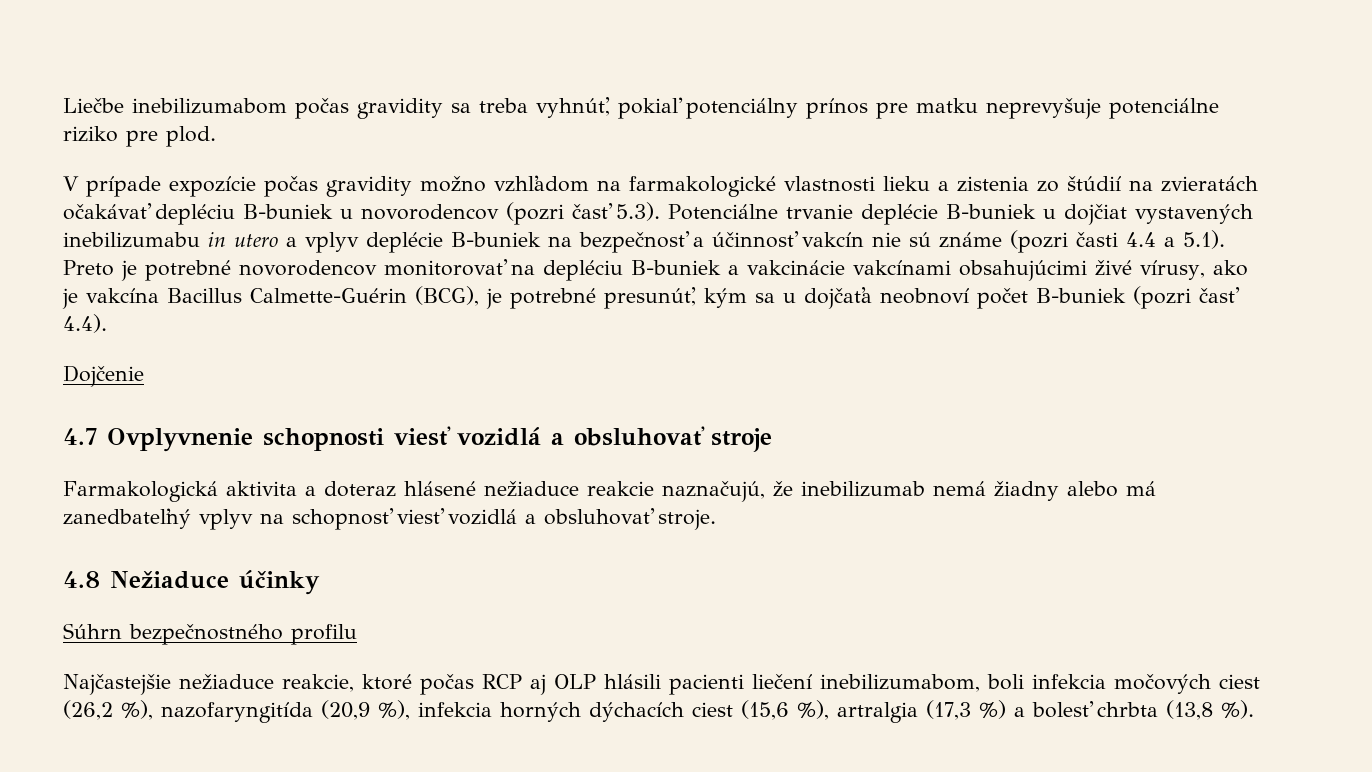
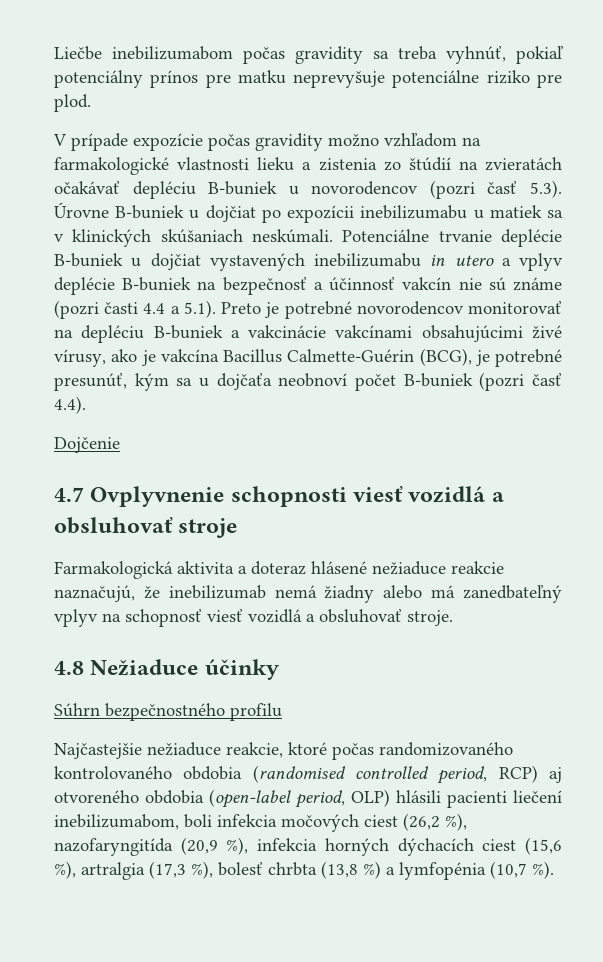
(660, 211) none -> [54,202,563,223] [54,229,333,247] Úrovne B-buniek u dojčiat po expozícii inebilizumabu u matiek sa v klinických skúšaniach neskúmali.
[482,674,596,695] RCP aj OLP -> [379,742,513,756] [54,765,562,784] [54,789,390,808] randomizovaného kontrolovaného obdobia (randomised controlled period, RCP) aj otvoreného obdobia (open-label period, OLP)
[979,700,1025,719] %) a -> [191,861,213,879] %),
(1213, 710) none -> [363,861,527,880] %) a lymfopénia (10,7

